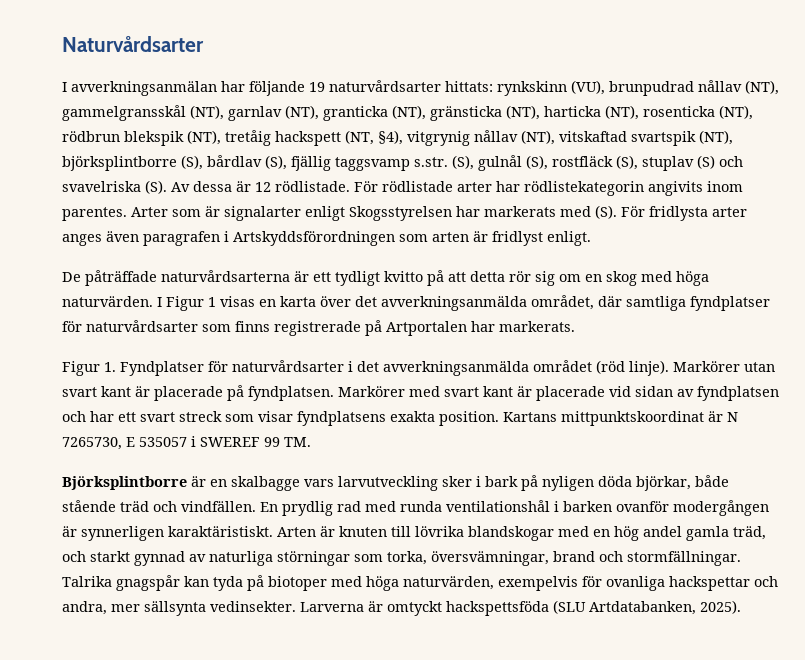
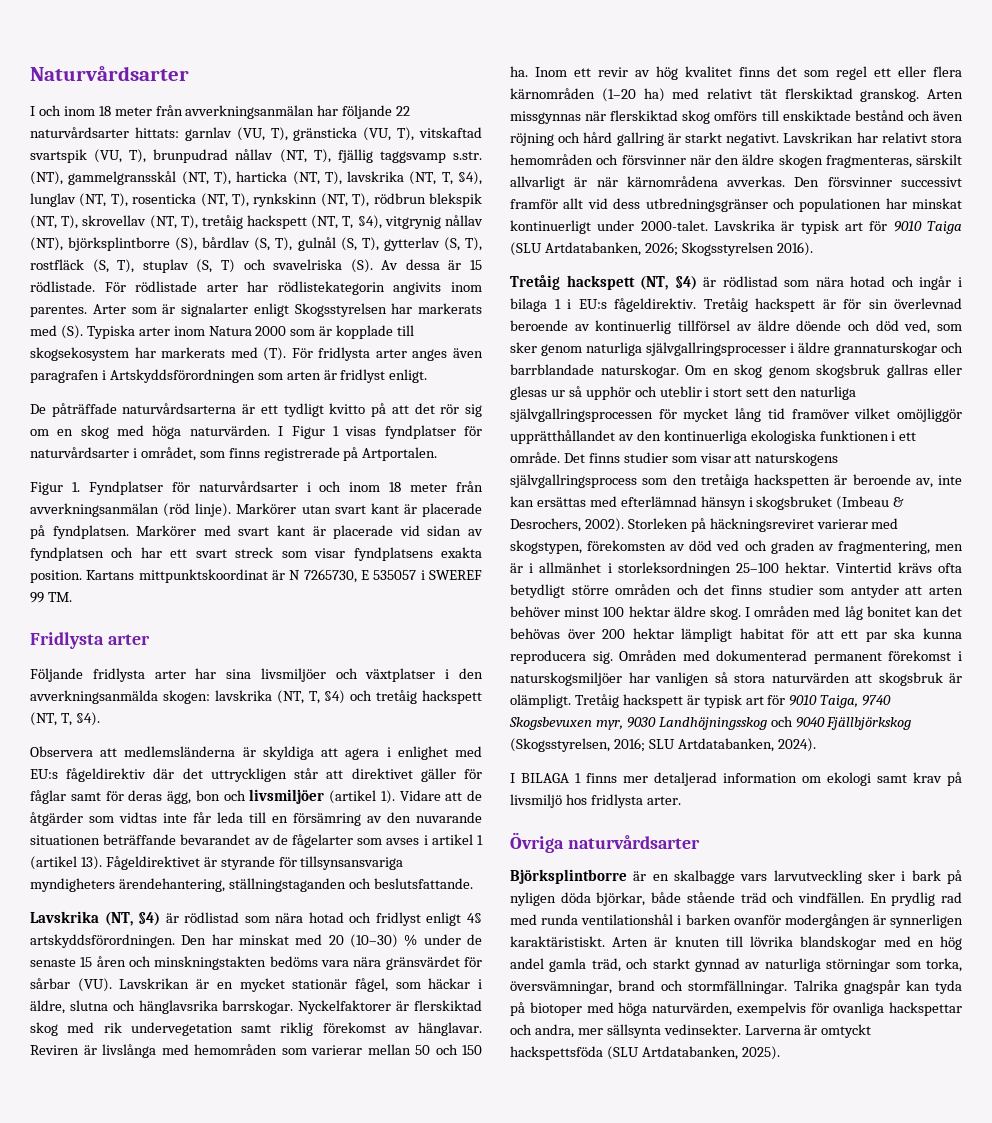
(67, 87) none -> [38,105,183,116] och inom 18 meter från
[309,82,325,92] 19 -> [396,106,411,116] 22
[497,80,779,96] [62,105,753,121] [62,130,374,146] rynkskinn (VU), brunpudrad nållav (NT), gammelgransskål (NT), garnlav (NT), granticka (NT), gränsticka (NT), harticka (NT), rosenticka (NT), rödbrun blekspik (NT), tretåig hackspett (NT, -> [184,127,482,141] [30,149,482,163] [30,171,483,185] [30,193,482,207] [30,215,354,229] garnlav (VU, T), gränsticka (VU, T), vitskaftad svartspik (VU, T), brunpudrad nållav (NT, T), fjällig taggsvamp s.str. (NT), gammelgransskål (NT, T), harticka (NT, T), lavskrika (NT, T, §4), lunglav (NT, T), rosenticka (NT, T), rynkskinn (NT, T), rödbrun blekspik (NT, T), skrovellav (NT, T), tretåig hackspett (NT, T,
[559,130,733,146] [62,155,715,171] vitskaftad svartspik (NT), björksplintborre (S), bårdlav (S), fjällig taggsvamp s.str. (S), gulnål (S), rostfläck (S), stuplav (S) -> [68,237,482,251] [30,259,235,273] björksplintborre (S), bårdlav (S, T), gulnål (S, T), gytterlav (S, T), rostfläck (S, T), stuplav (S, T)
[255,182,271,192] 12 -> [469,260,482,270] 15
(617, 212) none -> [86,325,415,339] [30,347,287,361] Typiska arter inom Natura 2000 som är kopplade till skogsekosystem har markerats med (T).
[470,271,505,282] detta -> [414,403,435,414] det
[259,295,686,311] en karta över det avverkningsanmälda området, där samtliga -> (377, 431) none
(198, 326) none -> [132,447,196,461] i området,
[386,321,575,336] Artportalen har markerats. -> [362,447,438,461] Artportalen.
[357,360,592,376] det avverkningsanmälda området -> [319,481,483,492] [30,503,159,517] och inom 18 meter från avverkningsanmälan
(311, 442) none -> [30,632,150,649] [30,668,483,682] [30,690,482,704] [30,712,100,726] [30,746,483,760] [30,768,483,782] [30,789,482,804] [30,812,482,826] [30,834,483,848] [30,856,404,870] [30,878,473,892] [30,911,483,926] [30,934,482,948] [30,956,482,970] [30,978,482,992] [30,1000,482,1014] [30,1022,482,1036] [30,1044,482,1058] [510,66,962,80] [510,88,963,102] [510,110,963,124] [510,132,962,146] [510,154,962,168] [510,176,962,190] [510,198,962,212] [510,220,962,234] [510,242,813,256] [510,275,962,290] [510,298,962,312] [510,320,962,334] [510,342,963,356] [510,364,962,378] [510,386,857,400] [510,408,962,422] [510,430,917,444] [510,452,839,466] [510,474,962,488] [510,496,905,510] [510,518,899,532] [510,540,963,554] [510,562,962,576] [510,584,963,598] [510,606,962,620] [510,628,962,642] [510,650,962,664] [510,672,962,686] [510,694,892,708] [509,716,912,730] [510,738,816,752] [510,772,962,786] [510,794,681,808] [510,832,700,853] // Fridlysta arter // Följande fridlysta arter har sina livsmiljöer och växtplatser i den avverkningsanmälda skogen: lavskrika (NT, T, §4) och tretåig hackspett (NT, T, §4). // Observera att medlemsländerna är skyldiga att agera i enlighet med EU:s fågeldirektiv där det uttryckligen står att direktivet gäller för fåglar samt för deras ägg, bon och livsmiljöer (artikel 1). Vidare att de åtgärder som vidtas inte får leda till en försämring av den nuvarande situationen beträffande bevarandet av de fågelarter som avses i artikel 1 (artikel 13). Fågeldirektivet är styrande för tillsynsansvariga myndigheters ärendehantering, ställningstaganden och beslutsfattande. // Lavskrika (NT, §4) är rödlistad som nära hotad och fridlyst enligt 4§ artskyddsförordningen. Den har minskat med 20 (10–30) % under de senaste 15 åren och minskningstakten bedöms vara nära gränsvärdet för sårbar (VU). Lavskrikan är en mycket stationär fågel, som häckar i äldre, slutna och hänglavsrika barrskogar. Nyckelfaktorer är flerskiktad skog med rik undervegetation samt riklig förekomst av hänglavar. Reviren är livslånga med hemområden som varierar mellan 50 och 150 ha. Inom ett revir av hög kvalitet finns det som regel ett eller flera kärnområden (1–20 ha) med relativt tät flerskiktad granskog. Arten missgynnas när flerskiktad skog omförs till enskiktade bestånd och även röjning och hård gallring är starkt negativt. Lavskrikan har relativt stora hemområden och försvinner när den äldre skogen fragmenteras, särskilt allvarligt är när kärnområdena avverkas. Den försvinner successivt framför allt vid dess utbredningsgränser och populationen har minskat kontinuerligt under 2000-talet. Lavskrika är typisk art för 9010 Taiga (SLU Artdatabanken, 2026; Skogsstyrelsen 2016). // Tretåig hackspett (NT, §4) är rödlistad som nära hotad och ingår i bilaga 1 i EU:s fågeldirektiv. Tretåig hackspett är för sin överlevnad beroende av kontinuerlig tillförsel av äldre döende och död ved, som sker genom naturliga självgallringsprocesser i äldre grannaturskogar och barrblandade naturskogar. Om en skog genom skogsbruk gallras eller glesas ur så upphör och uteblir i stort sett den naturliga självgallringsprocessen för mycket lång tid framöver vilket omöjliggör upprätthållandet av den kontinuerliga ekologiska funktionen i ett område. Det finns studier som visar att naturskogens självgallringsprocess som den tretåiga hackspetten är beroende av, inte kan ersättas med efterlämnad hänsyn i skogsbruket (Imbeau & Desrochers, 2002). Storleken på häckningsreviret varierar med skogstypen, förekomsten av död ved och graden av fragmentering, men är i allmänhet i storleksordningen 25–100 hektar. Vintertid krävs ofta betydligt större områden och det finns studier som antyder att arten behöver minst 100 hektar äldre skog. I områden med låg bonitet kan det behövas över 200 hektar lämpligt habitat för att ett par ska kunna reproducera sig. Områden med dokumenterad permanent förekomst i naturskogsmiljöer har vanligen så stora naturvärden att skogsbruk är olämpligt. Tretåig hackspett är typisk art för 9010 Taiga, 9740 Skogsbevuxen myr, 9030 Landhöjningsskog och 9040 Fjällbjörkskog (Skogsstyrelsen, 2016; SLU Artdatabanken, 2024). // I BILAGA 1 finns mer detaljerad information om ekologi samt krav på livsmiljö hos fridlysta arter. // Övriga naturvårdsarter

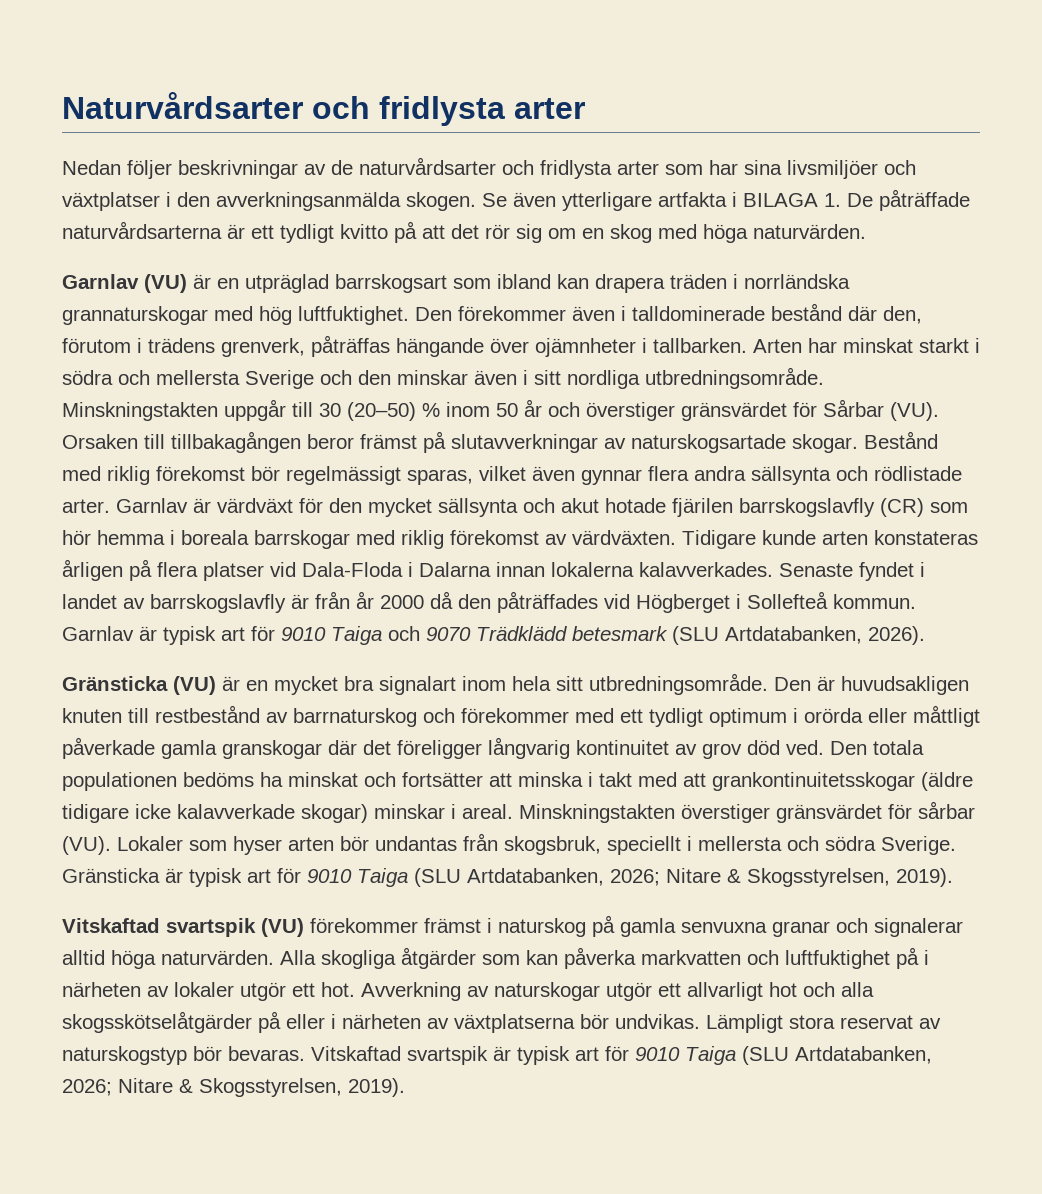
[30,105,411,119] [30,127,482,141] [30,149,482,163] [30,171,483,185] [30,193,482,207] [30,215,484,229] [30,237,482,251] [30,259,482,273] [30,281,482,295] [30,303,482,317] [30,325,415,339] [30,347,483,361] [30,369,428,383] // I och inom 18 meter från avverkningsanmälan har följande 22 naturvårdsarter hittats: garnlav (VU, T), gränsticka (VU, T), vitskaftad svartspik (VU, T), brunpudrad nållav (NT, T), fjällig taggsvamp s.str. (NT), gammelgransskål (NT, T), harticka (NT, T), lavskrika (NT, T, §4), lunglav (NT, T), rosenticka (NT, T), rynkskinn (NT, T), rödbrun blekspik (NT, T), skrovellav (NT, T), tretåig hackspett (NT, T, §4), vitgrynig nållav (NT), björksplintborre (S), bårdlav (S, T), gulnål (S, T), gytterlav (S, T), rostfläck (S, T), stuplav (S, T) och svavelriska (S). Av dessa är 15 rödlistade. För rödlistade arter har rödlistekategorin angivits inom parentes. Arter som är signalarter enligt Skogsstyrelsen har markerats med (S). Typiska arter inom Natura 2000 som är kopplade till skogsekosystem har markerats med (T). För fridlysta arter anges även paragrafen i Artskyddsförordningen som arten är fridlyst enligt. // -> [312,96,585,126] [62,157,916,179] [62,192,841,211] och fridlysta arter // Nedan följer beskrivningar av de naturvårdsarter och fridlysta arter som har sina livsmiljöer och växtplatser i den avverkningsanmälda skogen. Se även ytterligare artfakta i BILAGA 1.
[278,425,483,439] [30,447,438,461] [30,481,483,495] [30,503,482,517] [30,525,484,539] [30,547,483,561] [30,569,482,583] [30,592,72,603] [30,632,150,649] [30,668,483,682] [30,690,482,704] [30,712,100,726] [30,746,483,760] [30,768,483,782] [30,789,482,804] [30,812,482,826] [30,834,483,848] [30,856,404,870] [30,878,473,892] [30,911,483,926] [30,934,482,948] [30,956,482,970] [30,978,482,992] [30,1000,482,1014] [30,1022,482,1036] [30,1044,482,1058] [510,66,962,80] [510,88,963,102] [510,110,963,124] [510,132,962,146] [510,154,962,168] [510,176,962,190] [510,198,962,212] [510,220,962,234] [510,242,813,256] [510,275,962,290] [510,298,962,312] [510,320,962,334] [510,342,963,356] [510,364,962,378] [510,386,857,400] [510,408,962,422] [510,430,917,444] [510,452,839,466] [510,474,962,488] [510,496,905,510] [510,518,899,532] [510,540,963,554] [510,562,962,576] [510,584,963,598] [510,606,962,620] [510,628,962,642] [510,650,962,664] [510,672,962,686] [510,694,892,708] [509,716,912,730] [510,738,816,752] [510,772,962,786] [510,794,681,808] [510,832,700,853] [510,869,962,884] [510,892,962,906] [510,914,963,928] [510,936,962,950] [510,958,962,972] [510,980,963,994] [510,1002,962,1016] [510,1024,872,1038] [510,1046,780,1060] I Figur 1 visas fyndplatser för naturvårdsarter i området, som finns registrerade på Artportalen. // Figur 1. Fyndplatser för naturvårdsarter i och inom 18 meter från avverkningsanmälan (röd linje). Markörer utan svart kant är placerade på fyndplatsen. Markörer med svart kant är placerade vid sidan av fyndplatsen och har ett svart streck som visar fyndplatsens exakta position. Kartans mittpunktskoordinat är N 7265730, E 535057 i SWEREF 99 TM. // Fridlysta arter // Följande fridlysta arter har sina livsmiljöer och växtplatser i den avverkningsanmälda skogen: lavskrika (NT, T, §4) och tretåig hackspett (NT, T, §4). // Observera att medlemsländerna är skyldiga att agera i enlighet med EU:s fågeldirektiv där det uttryckligen står att direktivet gäller för fåglar samt för deras ägg, bon och livsmiljöer (artikel 1). Vidare att de åtgärder som vidtas inte får leda till en försämring av den nuvarande situationen beträffande bevarandet av de fågelarter som avses i artikel 1 (artikel 13). Fågeldirektivet är styrande för tillsynsansvariga myndigheters ärendehantering, ställningstaganden och beslutsfattande. // Lavskrika (NT, §4) är rödlistad som nära hotad och fridlyst enligt 4§ artskyddsförordningen. Den har minskat med 20 (10–30) % under de senaste 15 åren och minskningstakten bedöms vara nära gränsvärdet för sårbar (VU). Lavskrikan är en mycket stationär fågel, som häckar i äldre, slutna och hänglavsrika barrskogar. Nyckelfaktorer är flerskiktad skog med rik undervegetation samt riklig förekomst av hänglavar. Reviren är livslånga med hemområden som varierar mellan 50 och 150 ha. Inom ett revir av hög kvalitet finns det som regel ett eller flera kärnområden (1–20 ha) med relativt tät flerskiktad granskog. Arten missgynnas när flerskiktad skog omförs till enskiktade bestånd och även röjning och hård gallring är starkt negativt. Lavskrikan har relativt stora hemområden och försvinner när den äldre skogen fragmenteras, särskilt allvarligt är när kärnområdena avverkas. Den försvinner successivt framför allt vid dess utbredningsgränser och populationen har minskat kontinuerligt under 2000-talet. Lavskrika är typisk art för 9010 Taiga (SLU Artdatabanken, 2026; Skogsstyrelsen 2016). // Tretåig hackspett (NT, §4) är rödlistad som nära hotad och ingår i bilaga 1 i EU:s fågeldirektiv. Tretåig hackspett är för sin överlevnad beroende av kontinuerlig tillförsel av äldre döende och död ved, som sker genom naturliga självgallringsprocesser i äldre grannaturskogar och barrblandade naturskogar. Om en skog genom skogsbruk gallras eller glesas ur så upphör och uteblir i stort sett den naturliga självgallringsprocessen för mycket lång tid framöver vilket omöjliggör upprätthållandet av den kontinuerliga ekologiska funktionen i ett område. Det finns studier som visar att naturskogens självgallringsprocess som den tretåiga hackspetten är beroende av, inte kan ersättas med efterlämnad hänsyn i skogsbruket (Imbeau & Desrochers, 2002). Storleken på häckningsreviret varierar med skogstypen, förekomsten av död ved och graden av fragmentering, men är i allmänhet i storleksordningen 25–100 hektar. Vintertid krävs ofta betydligt större områden och det finns studier som antyder att arten behöver minst 100 hektar äldre skog. I områden med låg bonitet kan det behövas över 200 hektar lämpligt habitat för att ett par ska kunna reproducera sig. Områden med dokumenterad permanent förekomst i naturskogsmiljöer har vanligen så stora naturvärden att skogsbruk är olämpligt. Tretåig hackspett är typisk art för 9010 Taiga, 9740 Skogsbevuxen myr, 9030 Landhöjningsskog och 9040 Fjällbjörkskog (Skogsstyrelsen, 2016; SLU Artdatabanken, 2024). // I BILAGA 1 finns mer detaljerad information om ekologi samt krav på livsmiljö hos fridlysta arter. // Övriga naturvårdsarter // Björksplintborre är en skalbagge vars larvutveckling sker i bark på nyligen döda björkar, både stående träd och vindfällen. En prydlig rad med runda ventilationshål i barken ovanför modergången är synnerligen karaktäristiskt. Arten är knuten till lövrika blandskogar med en hög andel gamla träd, och starkt gynnad av naturliga störningar som torka, översvämningar, brand och stormfällningar. Talrika gnagspår kan tyda på biotoper med höga naturvärden, exempelvis för ovanliga hackspettar och andra, mer sällsynta vedinsekter. Larverna är omtyckt hackspettsföda (SLU Artdatabanken, 2025). -> [62,274,850,293] [62,303,922,325] [62,335,980,357] [62,367,824,389] [62,399,939,421] [62,431,938,453] [62,466,962,485] [62,498,968,517] [62,530,978,549] [62,559,925,581] [62,591,916,613] [62,626,925,645] [62,673,969,695] [62,705,980,727] [62,737,924,759] [62,772,973,791] [62,801,975,823] [62,833,956,855] [62,868,953,887] [62,915,963,937] [62,947,929,969] [62,982,874,1001] [62,1011,941,1033] [62,1046,932,1065] [62,1078,405,1097] // Garnlav (VU) är en utpräglad barrskogsart som ibland kan drapera träden i norrländska grannaturskogar med hög luftfuktighet. Den förekommer även i talldominerade bestånd där den, förutom i trädens grenverk, påträffas hängande över ojämnheter i tallbarken. Arten har minskat starkt i södra och mellersta Sverige och den minskar även i sitt nordliga utbredningsområde. Minskningstakten uppgår till 30 (20–50) % inom 50 år och överstiger gränsvärdet för Sårbar (VU). Orsaken till tillbakagången beror främst på slutavverkningar av naturskogsartade skogar. Bestånd med riklig förekomst bör regelmässigt sparas, vilket även gynnar flera andra sällsynta och rödlistade arter. Garnlav är värdväxt för den mycket sällsynta och akut hotade fjärilen barrskogslavfly (CR) som hör hemma i boreala barrskogar med riklig förekomst av värdväxten. Tidigare kunde arten konstateras årligen på flera platser vid Dala-Floda i Dalarna innan lokalerna kalavverkades. Senaste fyndet i landet av barrskogslavfly är från år 2000 då den påträffades vid Högberget i Sollefteå kommun. Garnlav är typisk art för 9010 Taiga och 9070 Trädklädd betesmark (SLU Artdatabanken, 2026). // Gränsticka (VU) är en mycket bra signalart inom hela sitt utbredningsområde. Den är huvudsakligen knuten till restbestånd av barrnaturskog och förekommer med ett tydligt optimum i orörda eller måttligt påverkade gamla granskogar där det föreligger långvarig kontinuitet av grov död ved. Den totala populationen bedöms ha minskat och fortsätter att minska i takt med att grankontinuitetsskogar (äldre tidigare icke kalavverkade skogar) minskar i areal. Minskningstakten överstiger gränsvärdet för sårbar (VU). Lokaler som hyser arten bör undantas från skogsbruk, speciellt i mellersta och södra Sverige. Gränsticka är typisk art för 9010 Taiga (SLU Artdatabanken, 2026; Nitare & Skogsstyrelsen, 2019). // Vitskaftad svartspik (VU) förekommer främst i naturskog på gamla senvuxna granar och signalerar alltid höga naturvärden. Alla skogliga åtgärder som kan påverka markvatten och luftfuktighet på i närheten av lokaler utgör ett hot. Avverkning av naturskogar utgör ett allvarligt hot och alla skogsskötselåtgärder på eller i närheten av växtplatserna bör undvikas. Lämpligt stora reservat av naturskogstyp bör bevaras. Vitskaftad svartspik är typisk art för 9010 Taiga (SLU Artdatabanken, 2026; Nitare & Skogsstyrelsen, 2019).

